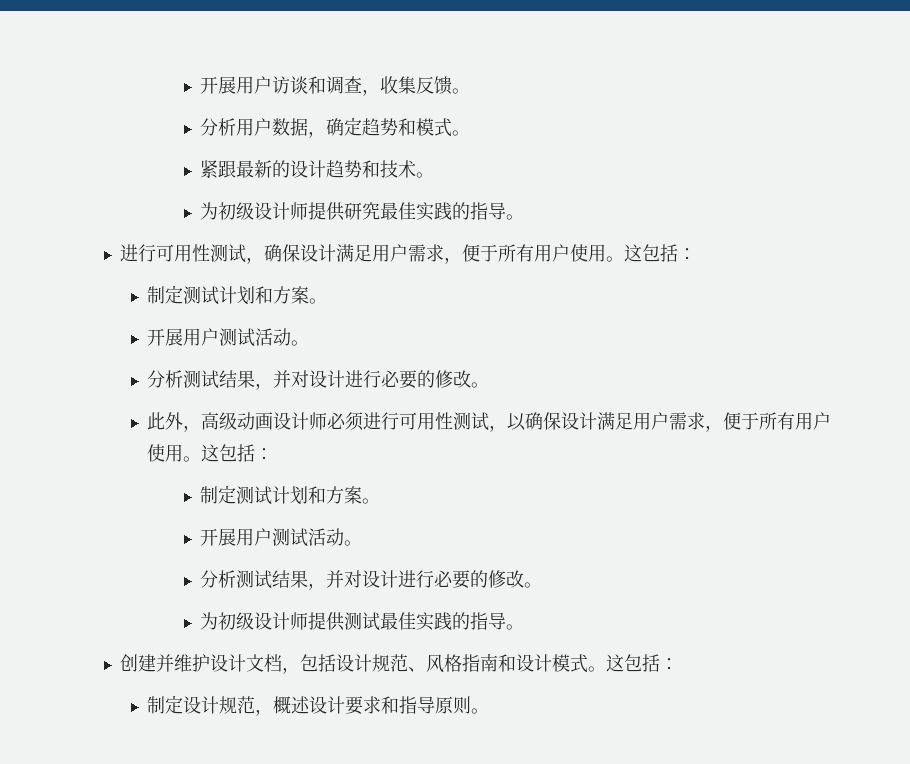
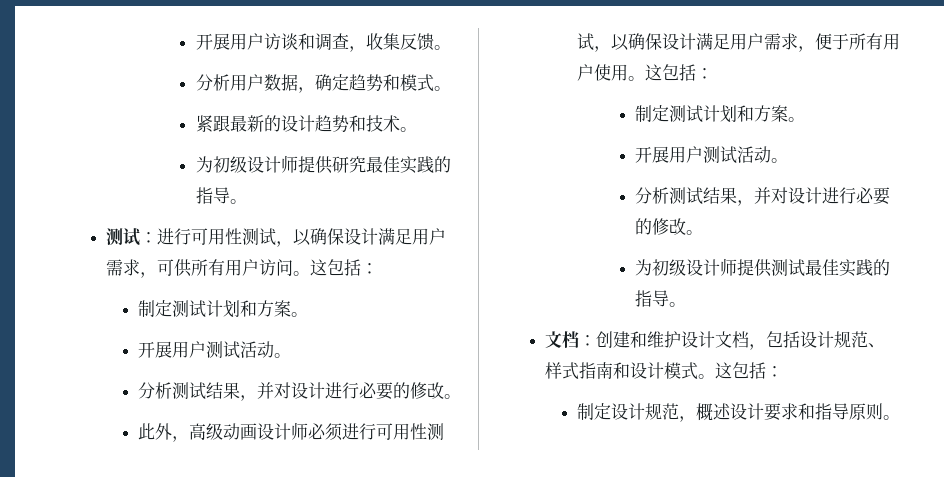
[120,244,607,264] 进行可用性测试，确保设计满足用户需求，便于所有用户使用 -> [105,228,446,247] [105,259,293,278] 测试：进行可用性测试，以确保设计满足用户需求，可供所有用户访问
[120,654,175,672] 创建并 -> [544,331,647,348] 文档：创建和
[426,654,463,673] 风格 -> [544,362,579,380] 样式

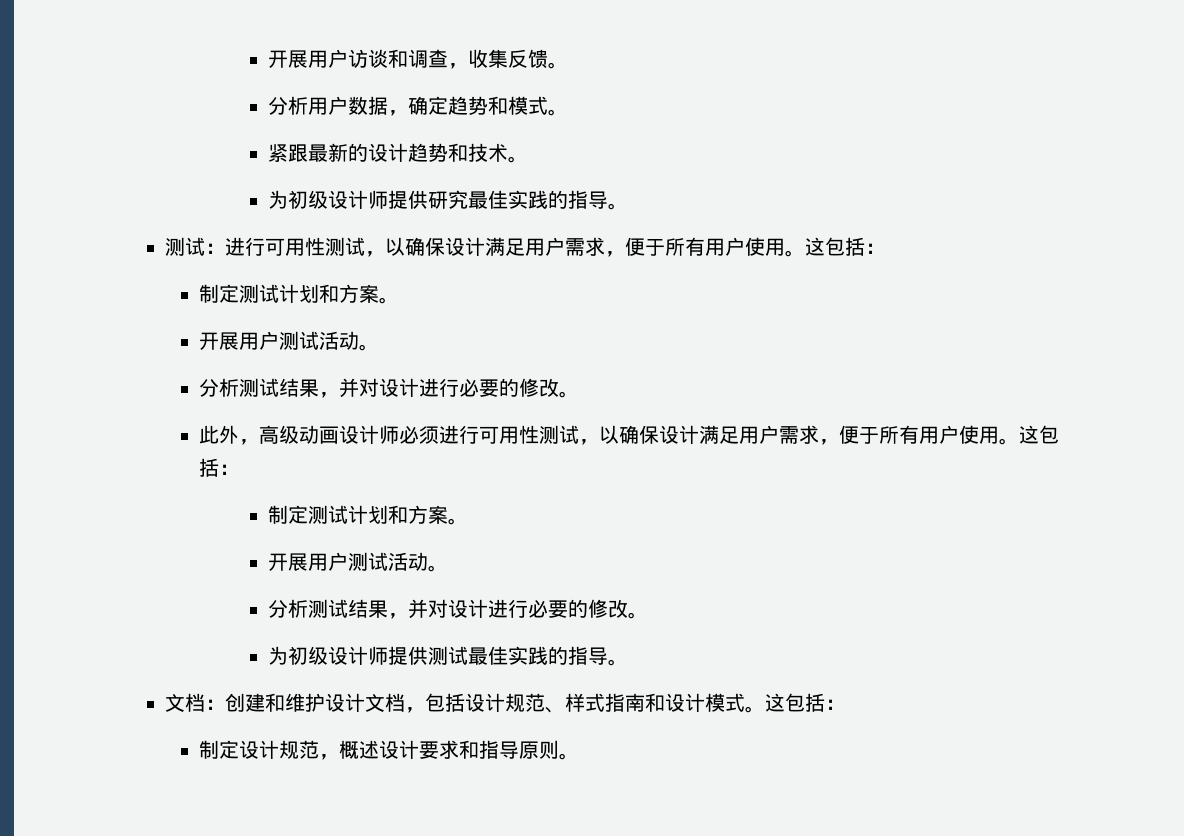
[156,259,293,277] 可供所有用户访问 -> [624,237,785,256] 便于所有用户使用

